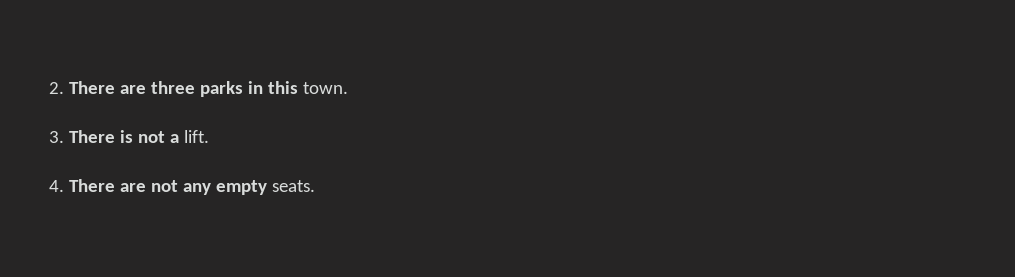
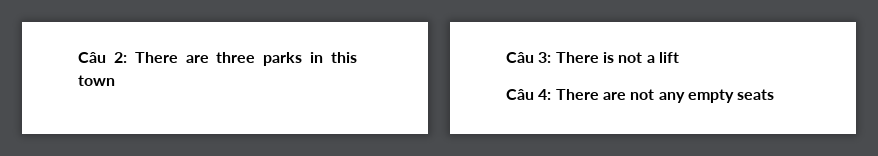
[49,82,64,94] 2. -> [78,52,127,63] Câu 2:
[302,82,348,94] [49,131,64,143] town. // 3. -> [78,75,115,86] [506,52,552,63] town // Câu 3:
[183,130,209,143] [49,180,64,192] lift. // 4. -> [658,52,679,63] [506,89,552,100] lift // Câu 4:
[271,180,315,192] seats. -> [737,89,775,100] seats

